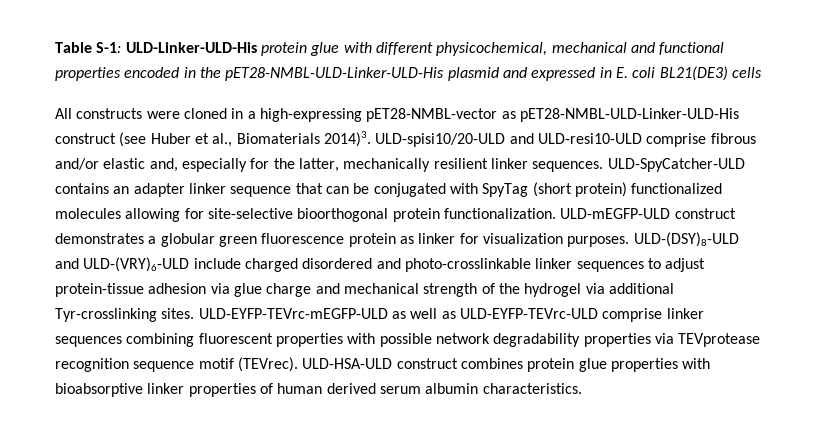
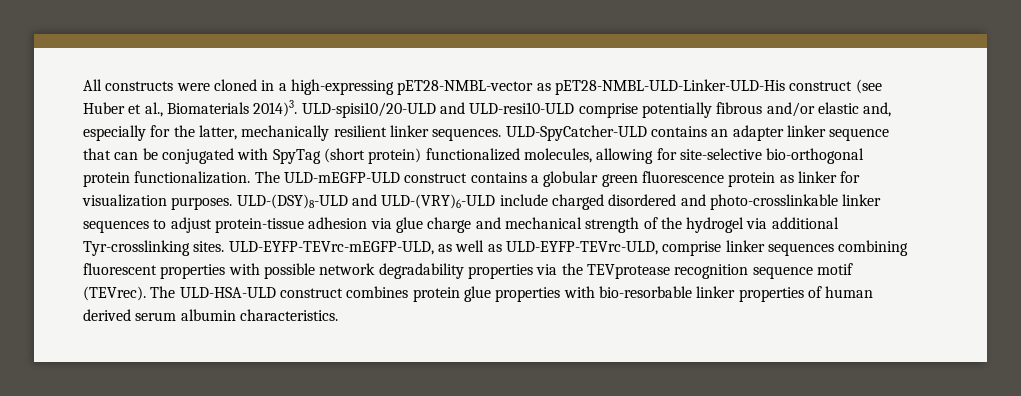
[55,42,725,56] [55,66,762,81] Table S-1: ULD-Linker-ULD-His protein glue with different physicochemical, mechanical and functional properties encoded in the pET28-NMBL-ULD-Linker-ULD-His plasmid and expressed in E. coli BL21(DE3) cells // -> (83, 85) none
(707, 140) none -> [641,102,712,118] potentially
[55,208,121,219] molecules -> [523,148,592,163] molecules,
[297,208,389,222] bioorthogonal -> [766,148,865,164] bio-orthogonal
(556, 213) none -> [254,171,280,183] The
[55,233,144,244] demonstrates -> [470,172,527,183] contains
[198,308,388,319] ULD-EYFP-TEVrc-mEGFP-ULD -> [228,241,434,255] ULD-EYFP-TEVrc-mEGFP-ULD,
[459,308,598,319] ULD-EYFP-TEVrc-ULD -> [505,241,658,255] ULD-EYFP-TEVrc-ULD,
(674, 338) none -> [561,263,583,275] the
(298, 364) none -> [150,286,176,298] The
[55,383,143,397] bioabsorptive -> [598,286,692,298] bio-resorbable

